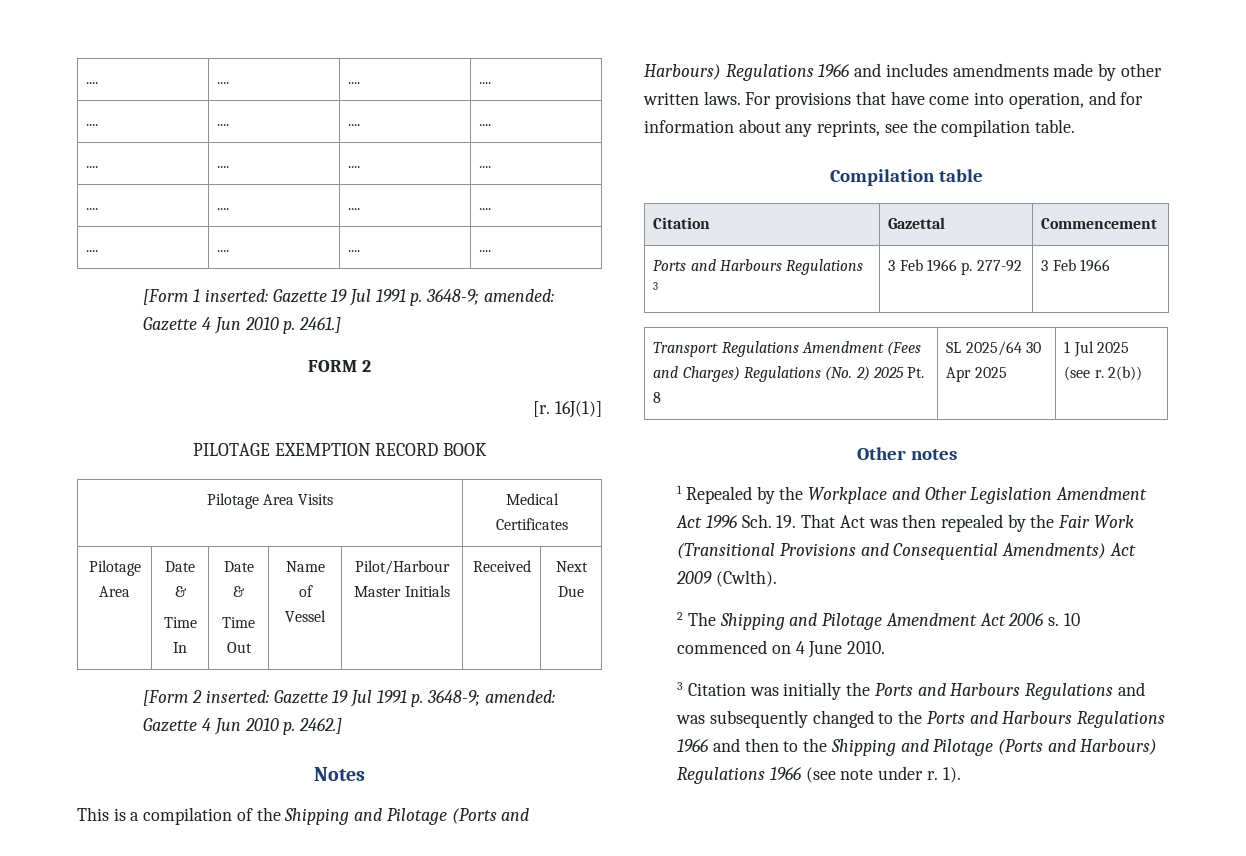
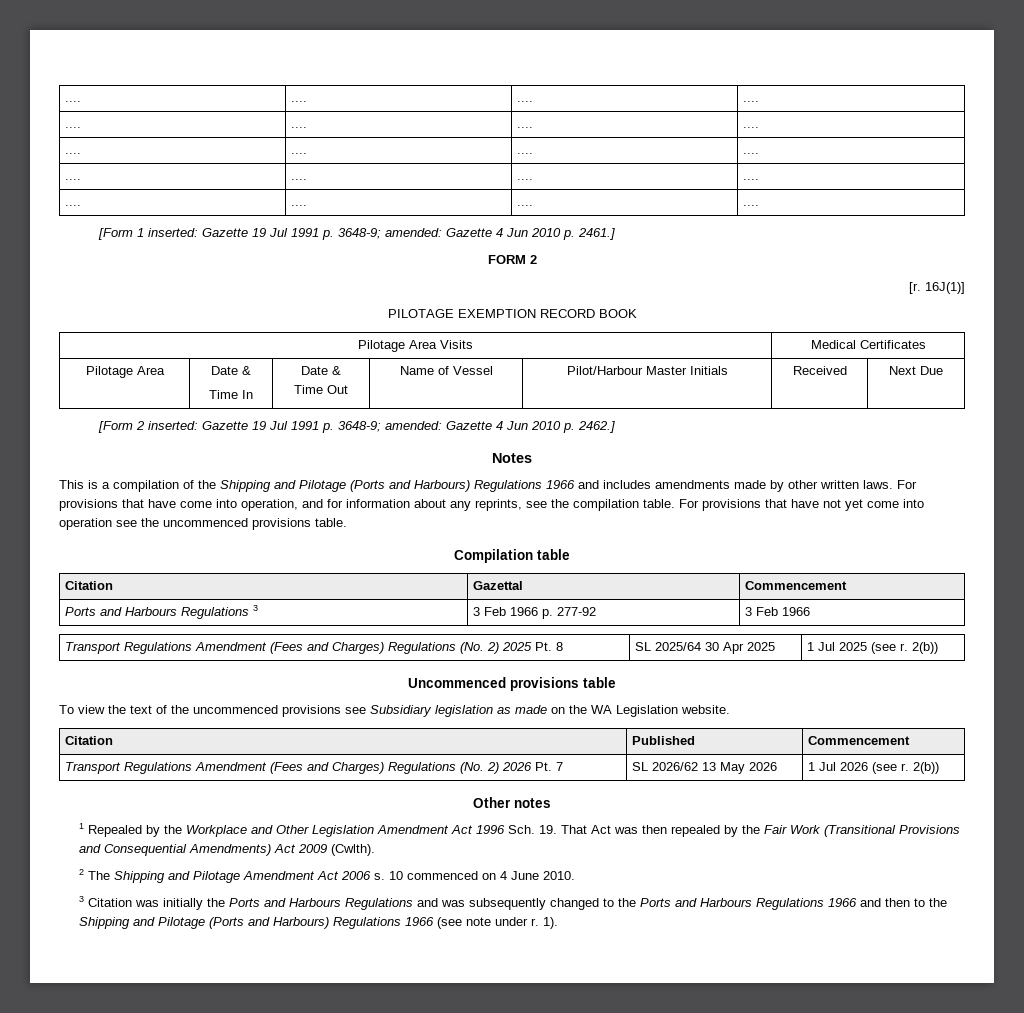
(1076, 126) none -> [679,499,924,511] [59,518,347,530] For provisions that have not yet come into operation see the uncommenced provisions table.
(1143, 373) none -> [408,677,616,691] [59,705,730,717] [65,736,114,745] [632,736,696,745] [808,736,911,745] [65,762,564,774] [632,762,778,774] [808,762,940,774] // Uncommenced provisions table // To view the text of the uncommenced provisions see Subsidiary legislation as made on the WA Legislation website. // Citation | Published | Commencement // Transport Regulations Amendment (Fees and Charges) Regulations (No. 2) 2026 Pt. 7 | SL 2026/62 13 May 2026 | 1 Jul 2026 (see r. 2(b))

